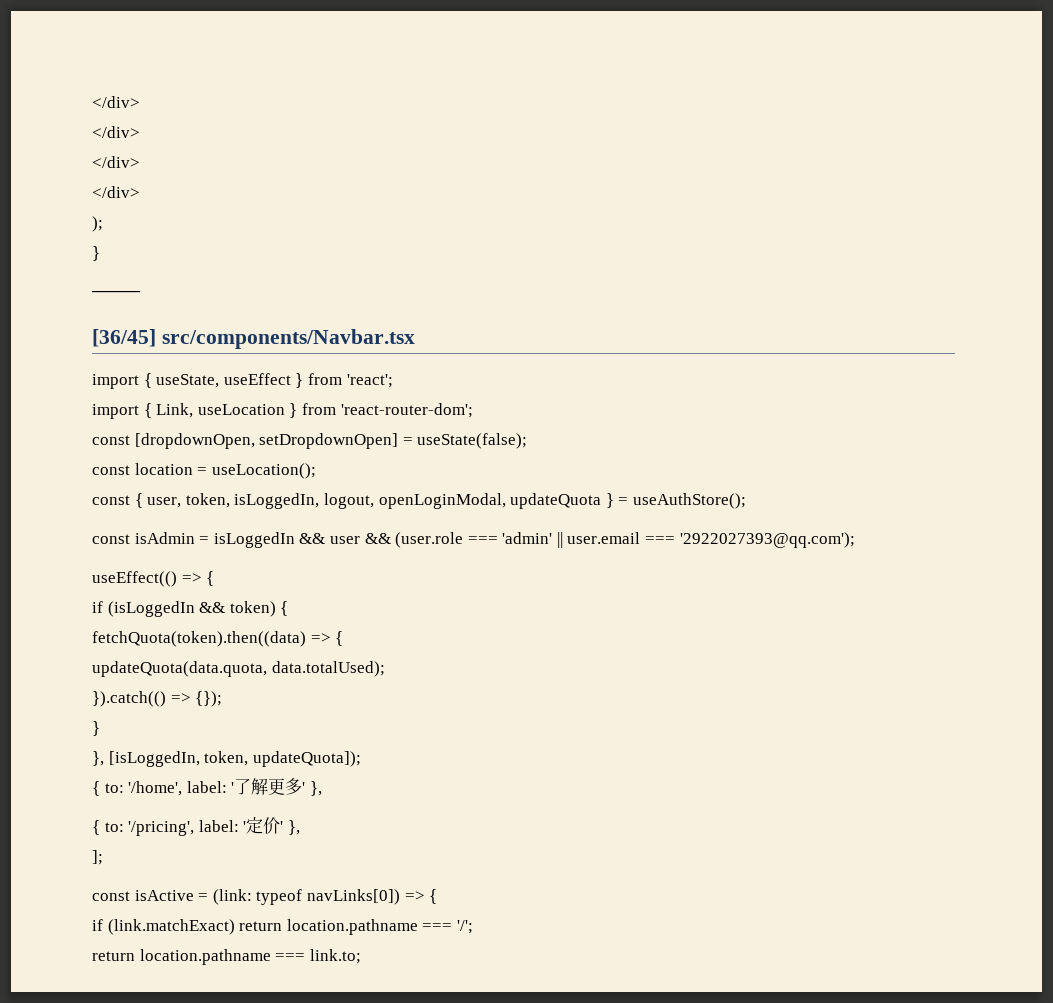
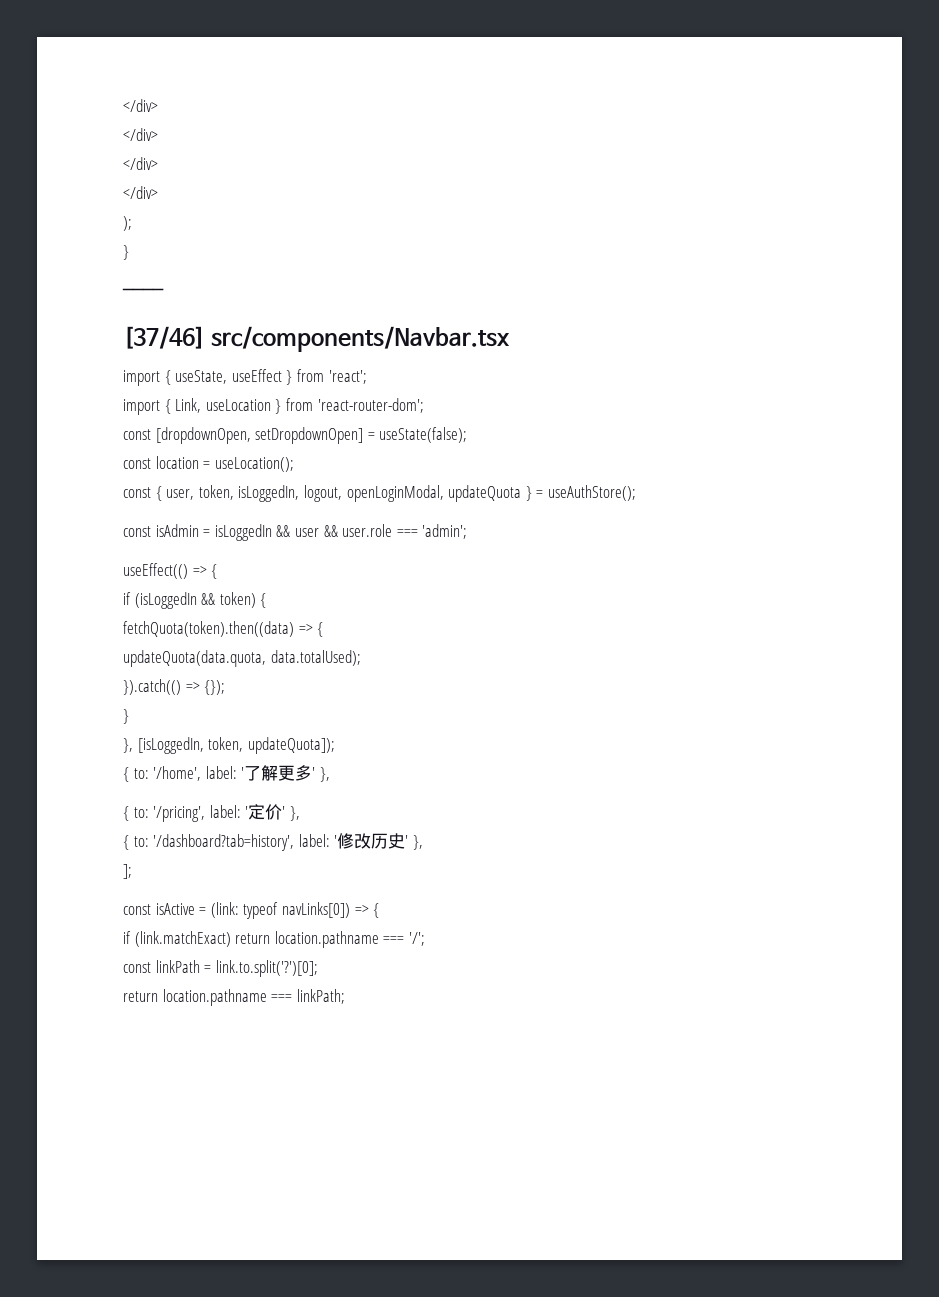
[92,329,156,347] [36/45] -> [123,326,205,349] [37/46]
[395,532,855,548] (user.role === 'admin' || user.email === '2922027393@qq.com'); -> [342,524,468,539] user.role === 'admin';
(300, 827) none -> [123,833,423,851] // { to: '/dashboard?tab=history', label: '修改历史' },
[92,949,361,965] // return location.pathname === link.to; -> [123,960,318,977] [123,989,345,1006] // const linkPath = link.to.split('?')[0]; // return location.pathname === linkPath;

